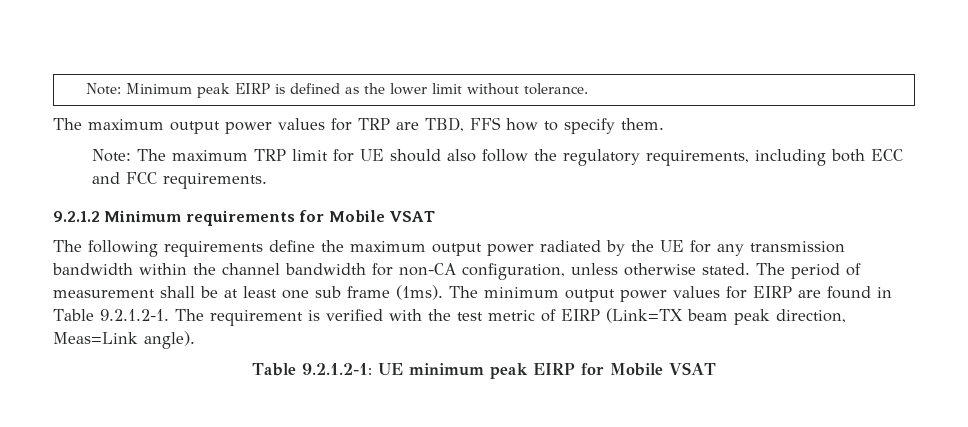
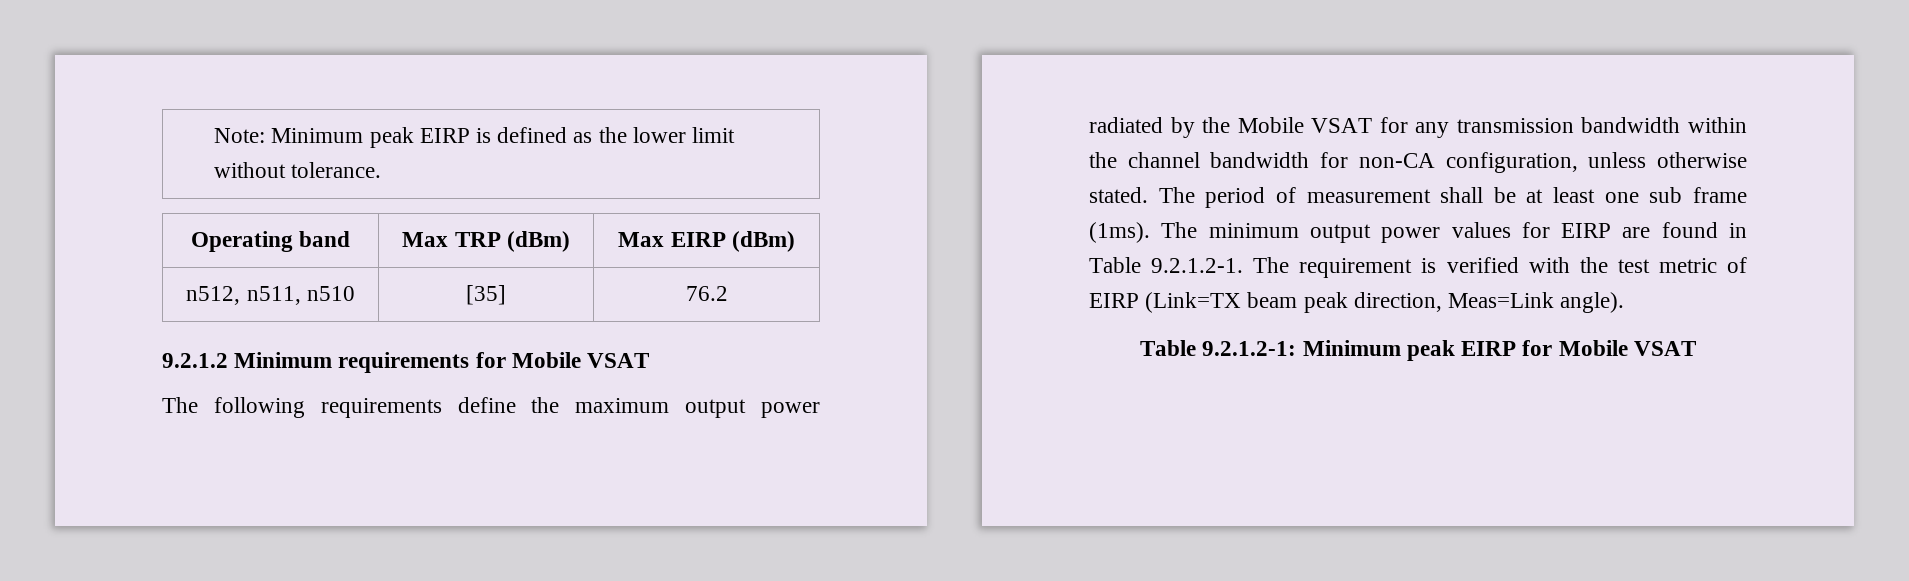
[53,117,664,134] [92,149,904,166] [92,172,268,189] // The maximum output power values for TRP are TBD, FFS how to specify them. // Note: The maximum TRP limit for UE should also follow the regulatory requirements, including both ECC and FCC requirements. -> [190,231,351,252] [402,231,570,252] [618,231,795,252] [186,286,355,305] [466,285,506,305] [685,286,728,301] // Operating band | Max TRP (dBm) | Max EIRP (dBm) // n512, n511, n510 | [35] | 76.2
[660,240,684,252] UE -> [1237,117,1373,133] Mobile VSAT
[378,363,484,376] UE minimum -> [1302,340,1401,356] Minimum

